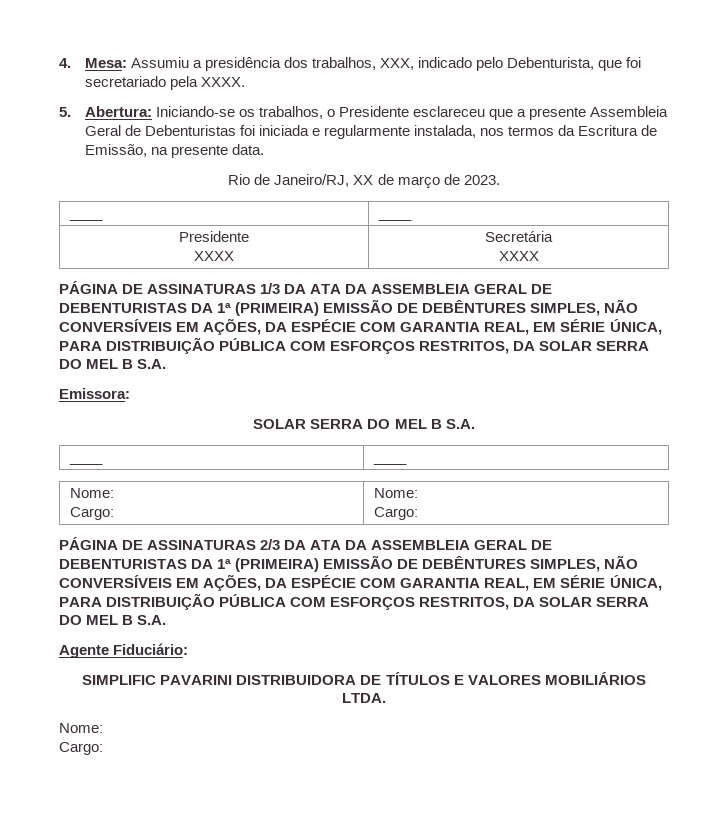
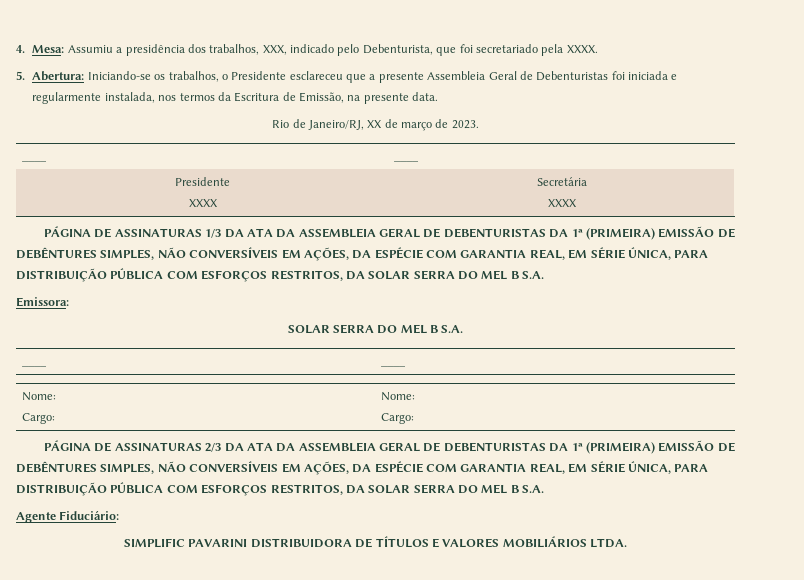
[59,723,103,733] [59,742,103,755] // Nome: // Cargo: -> (627, 543) none

